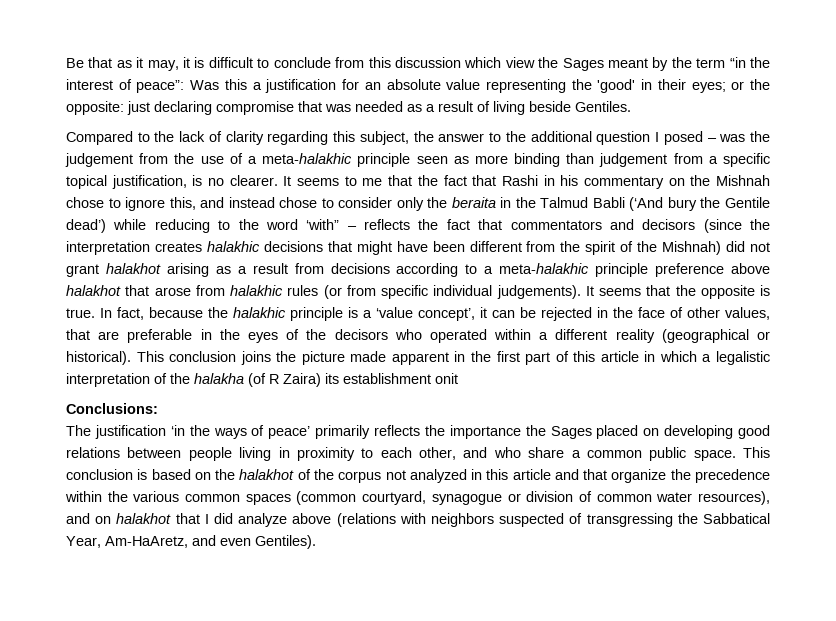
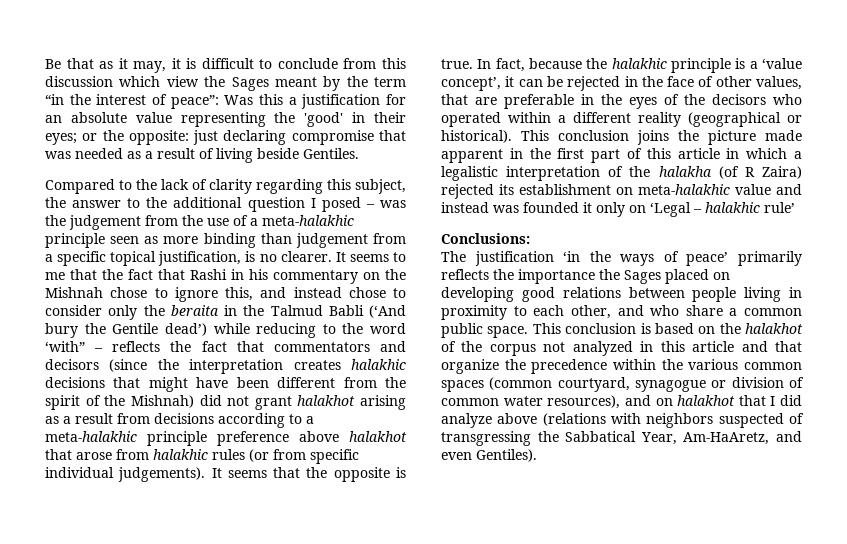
(321, 380) none -> [441,184,494,199] rejected
[435,373,458,384] onit -> [616,184,802,195] [441,202,795,217] on meta-halakhic value and instead was founded it only on ‘Legal – halakhic rule’

